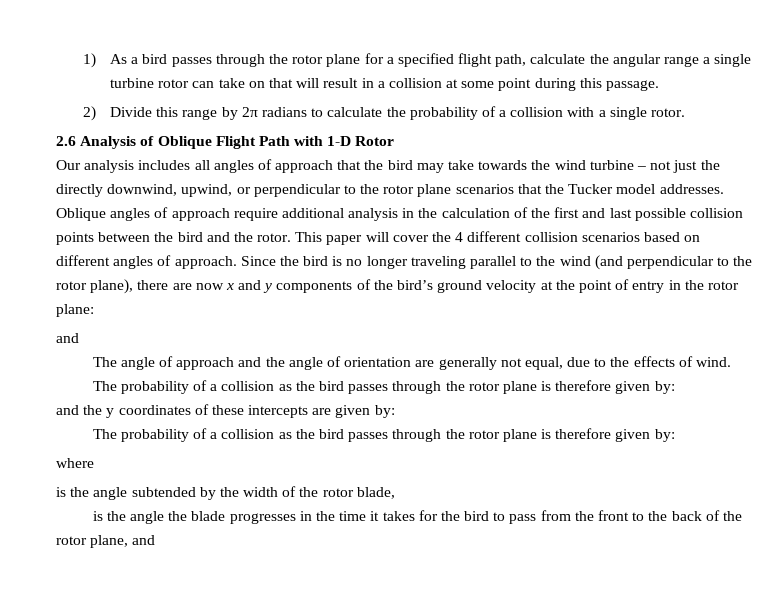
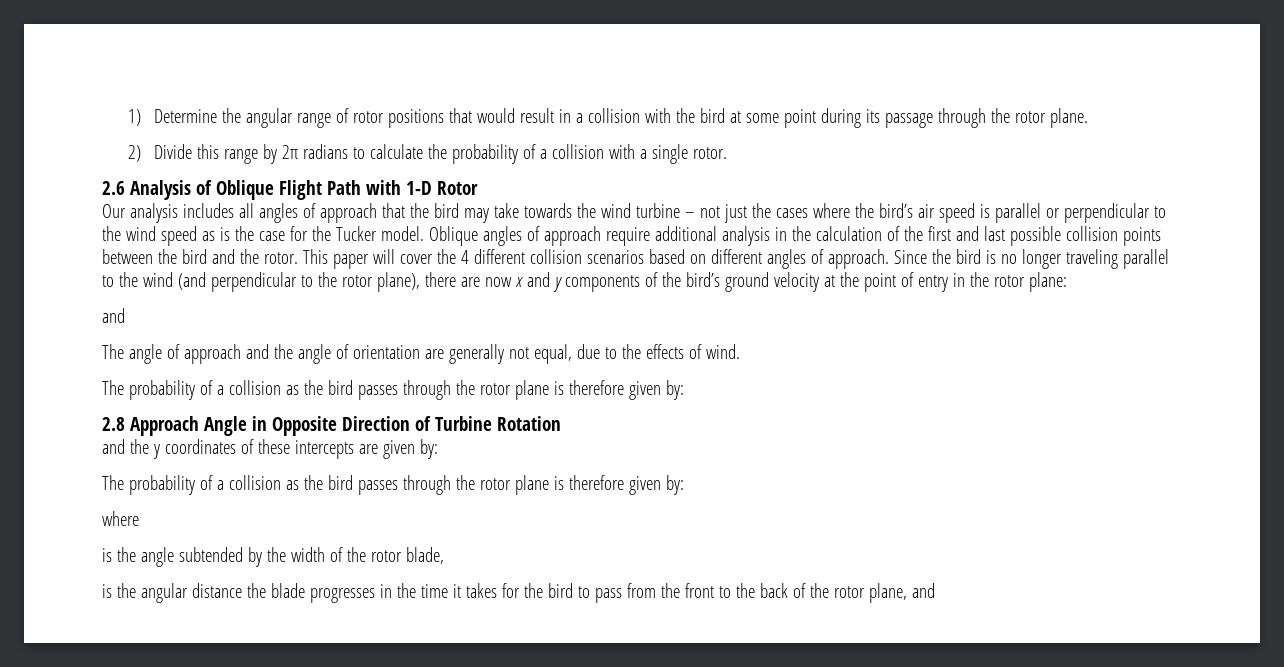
[110,53,752,67] [110,78,320,88] As a bird passes through the rotor plane for a specified flight path, calculate the angular range a single turbine rotor can take on that will -> [154,108,516,128] Determine the angular range of rotor positions that would
(442, 83) none -> [645,108,726,123] with the bird
[579,78,660,91] this passage. -> [866,108,1089,128] its passage through the rotor plane.
[56,184,724,197] directly downwind, upwind, or perpendicular to the rotor plane scenarios that the Tucker model addresses. -> [775,203,1166,223] [102,226,424,246] cases where the bird’s air speed is parallel or perpendicular to the wind speed as is the case for the Tucker model.
(675, 387) none -> [102,416,561,436] // 2.8 Approach Angle in Opposite Direction of Turbine Rotation
[130,511,165,524] angle -> [140,583,242,603] angular distance

